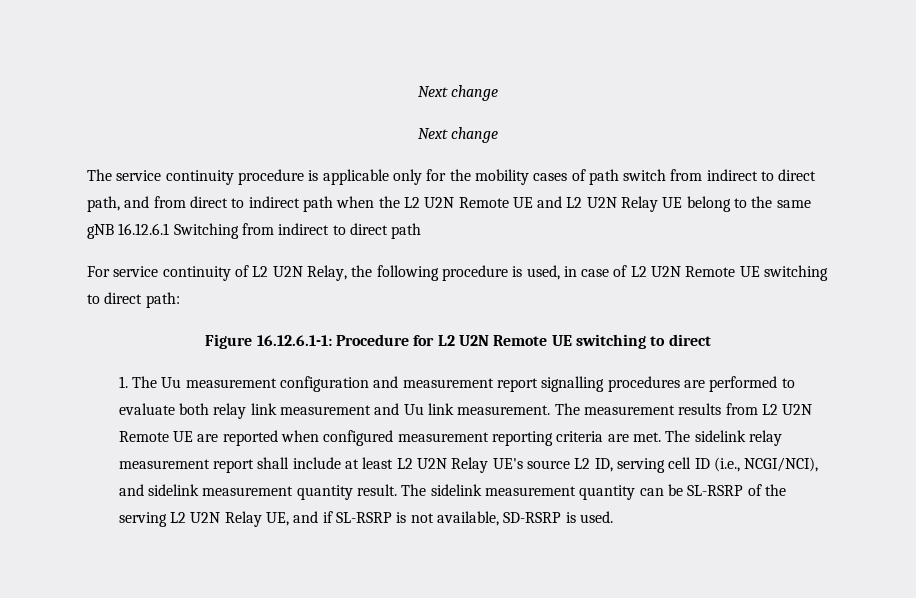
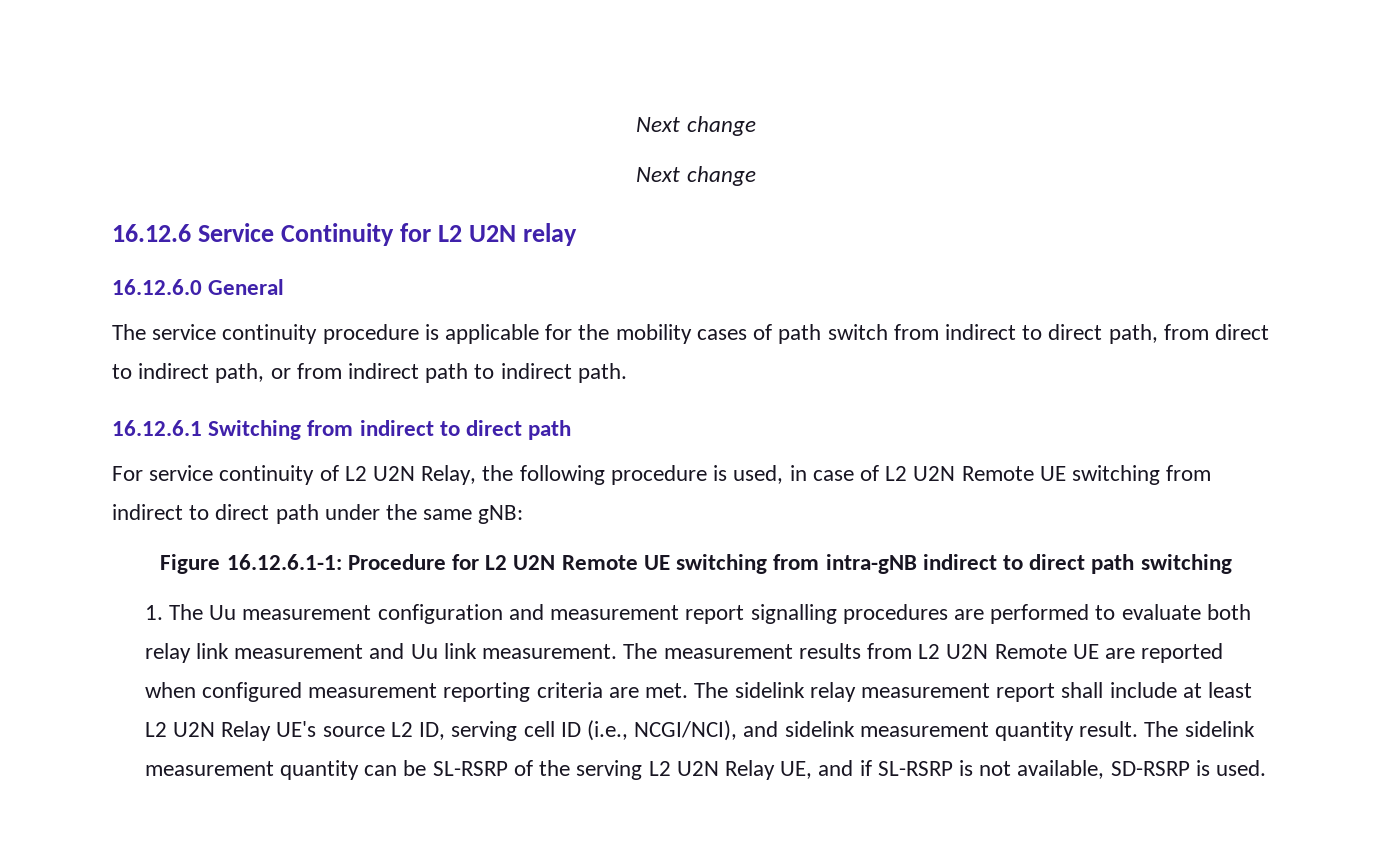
(499, 135) none -> [112,223,578,246] [112,279,285,295] // 16.12.6 Service Continuity for L2 U2N relay // 16.12.6.0 General
[392,169,422,185] only -> (540, 334) none
[124,196,150,208] and -> (1158, 334) none
[302,196,811,212] [87,224,114,239] path when the L2 U2N Remote UE and L2 U2N Relay UE belong to the same gNB -> [215,363,627,383] path, or from indirect path to indirect path. //
[87,292,180,308] to direct path: -> [1166,465,1212,481] [112,504,524,524] from indirect to direct path under the same gNB:
[650,334,711,346] to direct -> [773,554,1232,574] from intra-gNB indirect to direct path switching

